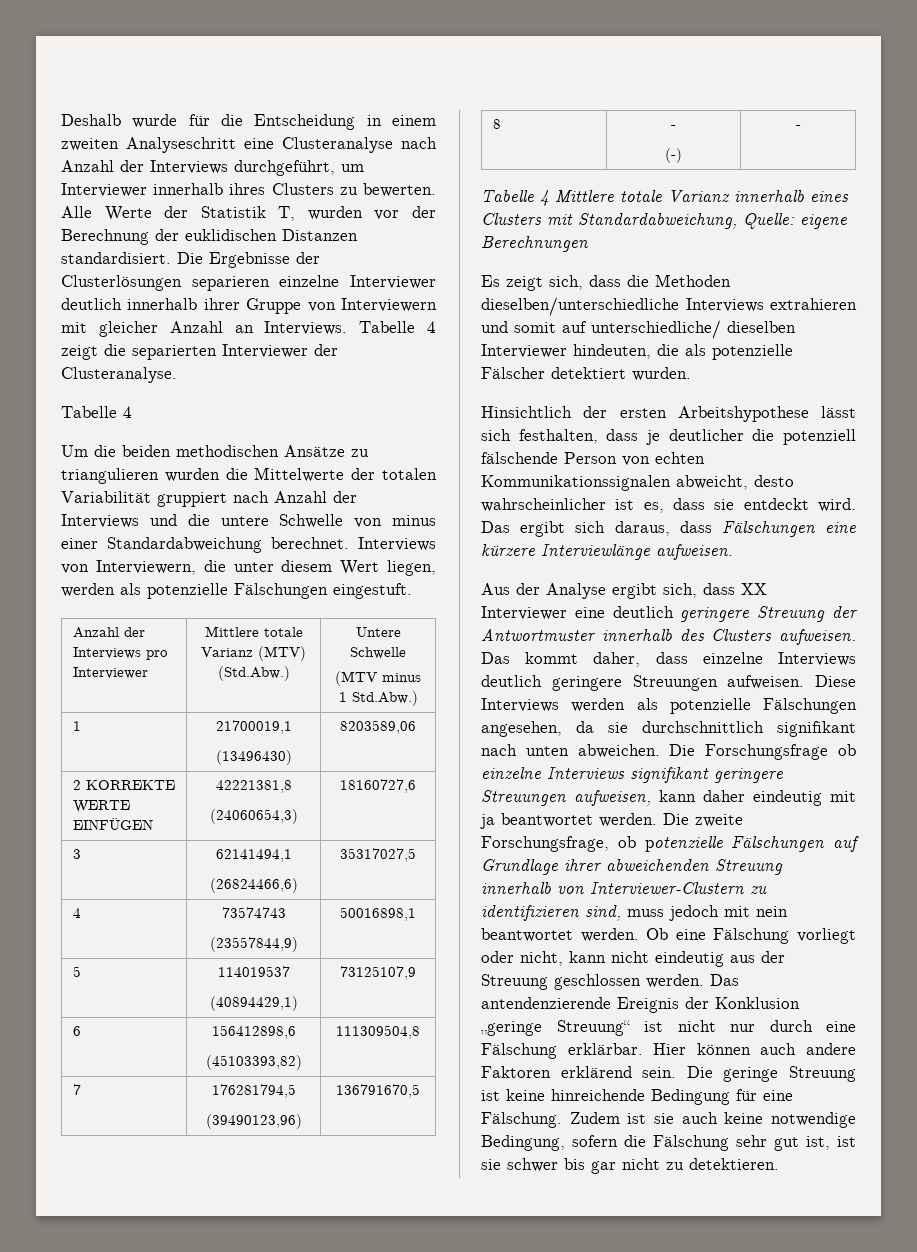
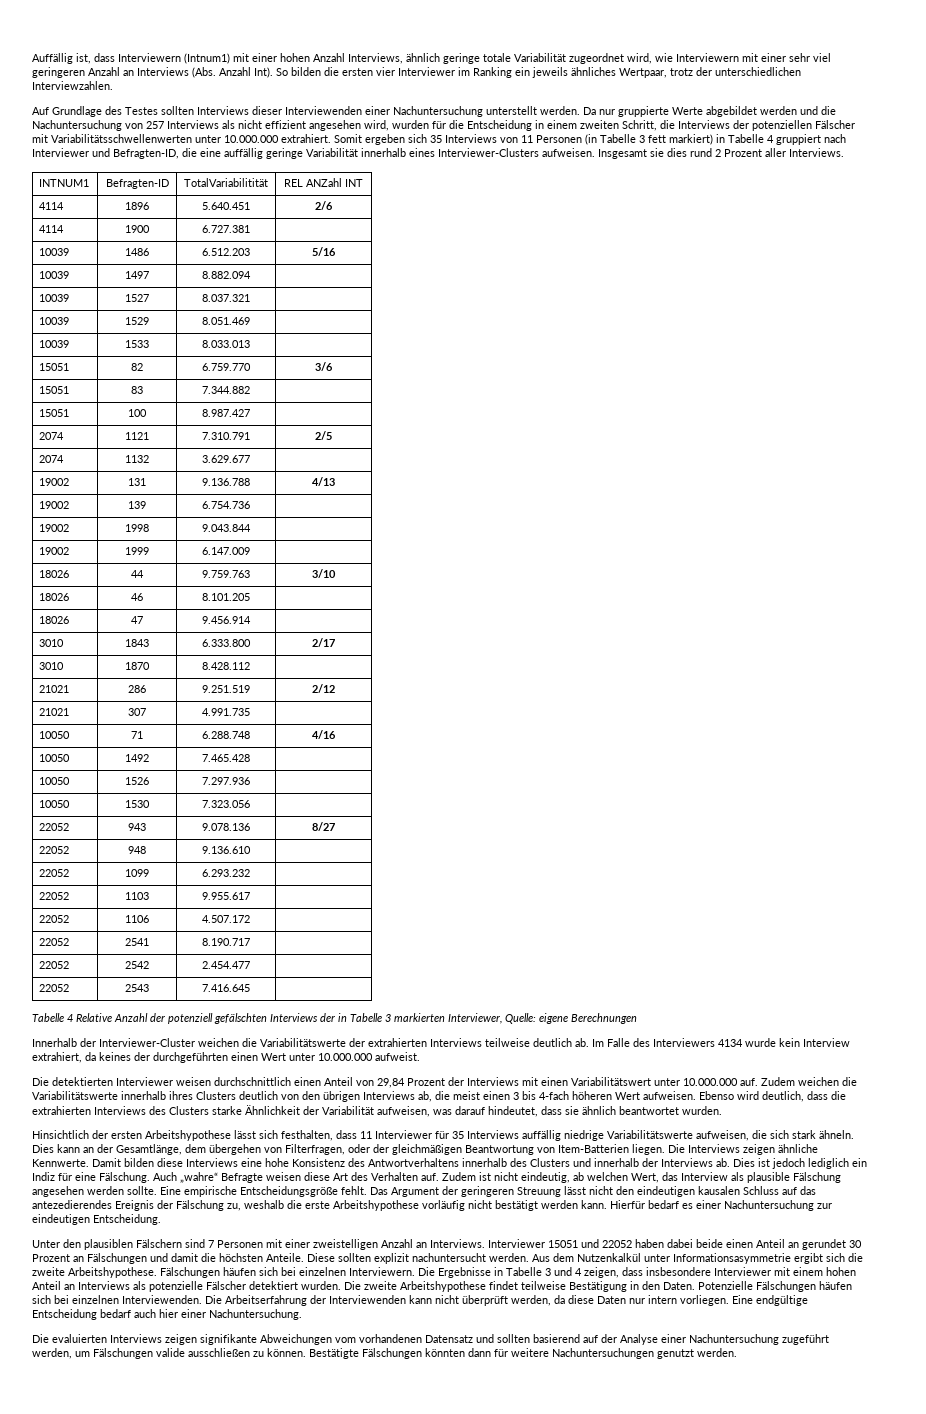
[61,114,178,128] Deshalb wurde -> [32,53,831,64] [32,67,801,78] [32,81,113,90] [32,106,836,117] [32,120,429,131] Auffällig ist, dass Interviewern (Intnum1) mit einer hohen Anzahl Interviews, ähnlich geringe totale Variabilität zugeordnet wird, wie Interviewern mit einer sehr viel geringeren Anzahl an Interviews (Abs. Anzahl Int). So bilden die ersten vier Interviewer im Ranking ein jeweils ähnliches Wertpaar, trotz der unterschiedlichen Interviewzahlen. // Auf Grundlage des Testes sollten Interviews dieser Interviewenden einer Nachuntersuchung unterstellt werden. Da nur gruppierte Werte abgebildet werden und die Nachuntersuchung von 257 Interviews als nicht effizient angesehen wird, wurden
[126,137,437,153] [61,160,364,176] [61,183,436,197] [61,206,436,221] [61,229,358,245] [61,252,320,268] [61,275,436,291] [61,298,437,314] [61,321,436,337] [61,344,338,360] [61,367,177,383] [61,406,132,418] [61,445,369,457] [61,467,438,484] [61,491,357,507] [61,514,436,528] [61,537,436,553] [61,560,436,576] [61,583,412,599] [72,627,145,638] [72,647,168,660] [72,667,148,679] [204,626,303,637] [201,646,306,661] [217,666,290,681] [355,627,401,637] [350,647,406,659] [335,671,421,686] [338,691,418,706] [72,721,81,731] [215,720,292,734] [215,750,292,765] [340,720,416,734] [72,780,175,790] [72,800,130,813] [72,818,153,830] [215,780,292,793] [209,809,298,824] [340,779,416,793] [72,849,81,859] [215,849,292,862] [209,878,298,893] [340,848,416,862] [72,908,81,918] [221,907,286,918] [209,937,298,952] [340,907,416,921] [72,966,81,977] [217,966,290,977] [209,996,298,1011] [340,966,416,980] [72,1026,81,1036] [211,1025,296,1039] [205,1055,302,1070] [336,1025,420,1039] [72,1084,81,1095] [211,1084,296,1098] [205,1114,302,1129] [336,1084,420,1098] [492,119,501,129] [671,125,676,129] [665,148,682,163] [795,125,801,129] [481,190,849,206] [481,213,847,229] [481,236,588,252] [481,274,731,291] [481,297,857,316] [481,320,796,339] [481,344,793,360] [481,367,626,379] Analyseschritt eine Clusteranalyse nach Anzahl der Interviews durchgeführt, um Interviewer innerhalb ihres Clusters zu bewerten. Alle Werte der Statistik T, wurden vor der Berechnung der euklidischen Distanzen standardisiert. Die Ergebnisse der Clusterlösungen separieren einzelne Interviewer deutlich innerhalb ihrer Gruppe von Interviewern mit gleicher Anzahl an Interviews. Tabelle 4 zeigt die separierten Interviewer der Clusteranalyse. // Tabelle 4 // Um die beiden methodischen Ansätze zu triangulieren wurden die Mittelwerte der totalen Variabilität gruppiert nach Anzahl der Interviews und die untere Schwelle von minus einer Standardabweichung berechnet. Interviews von Interviewern, die unter diesem Wert liegen, werden als potenzielle Fälschungen eingestuft. // Anzahl der Interviews pro Interviewer | Mittlere totale Varianz (MTV) (Std.Abw.) | Untere Schwelle // (MTV minus 1 Std.Abw.) // 1 | 21700019,1 // (13496430) | 8203589,06 // 2 KORREKTE WERTE EINFÜGEN | 42221381,8 // (24060654,3) | 18160727,6 // 3 | 62141494,1 // (26824466,6) | 35317027,5 // 4 | 73574743 // (23557844,9) | 50016898,1 // 5 | 114019537 // (40894429,1) | 73125107,9 // 6 | 156412898,6 // (45103393,82) | 111309504,8 // 7 | 176281794,5 // (39490123,96) | 136791670,5 // 8 | - // (-) | - // Tabelle 4 Mittlere totale Varianz innerhalb eines Clusters mit Standardabweichung, Quelle: eigene Berechnungen // Es zeigt sich, dass die Methoden dieselben/unterschiedliche Interviews extrahieren und somit auf unterschiedliche/ dieselben Interviewer hindeuten, die als potenzielle Fälscher detektiert -> [622,120,855,131] [32,134,846,145] [32,148,844,159] [39,179,90,187] [105,179,169,189] [184,178,268,187] [284,178,363,187] [39,202,65,210] [124,202,149,210] [202,202,250,210] [315,201,333,210] [39,225,65,233] [124,225,150,233] [202,225,250,233] [39,248,70,256] [124,248,149,256] [202,248,250,256] [312,247,336,256] [39,271,70,279] [124,271,149,279] [202,271,251,279] [39,294,70,302] [124,294,149,302] [202,294,250,302] [39,317,70,325] [124,317,149,325] [202,317,250,325] [39,340,70,348] [124,340,149,348] [202,340,250,348] [39,363,70,371] [131,363,143,371] [202,363,251,371] [315,362,333,371] [39,386,70,394] [131,386,143,394] [202,386,250,394] [39,409,70,417] [127,409,147,417] [202,409,250,417] [39,432,65,440] [124,432,149,440] [202,432,250,440] [315,431,332,440] [39,455,65,463] [124,455,149,463] [202,455,250,463] [39,478,70,486] [127,478,146,486] [202,478,250,486] [312,477,335,486] [39,501,70,509] [127,501,146,509] [202,501,250,509] [39,524,70,532] [124,524,149,532] [202,524,251,532] [39,547,70,555] [124,547,149,555] [202,547,250,555] [39,570,70,578] [131,570,144,578] [202,570,250,578] [312,569,336,578] [39,593,70,601] [131,593,143,601] [202,593,250,601] [39,616,70,624] [131,616,143,624] [202,616,251,624] [39,639,65,647] [124,639,149,647] [202,639,251,647] [312,638,335,647] [39,662,65,670] [124,662,150,670] [202,662,250,670] [39,685,70,693] [127,685,146,693] [202,685,250,693] [312,684,335,693] [39,708,70,716] [127,708,146,716] [202,708,250,716] [39,731,71,739] [131,731,143,739] [202,731,250,739] [312,730,336,739] [39,754,71,762] [124,754,149,762] [202,754,250,762] [39,777,71,785] [124,777,149,785] [202,777,250,785] [39,800,71,808] [124,800,150,808] [202,800,250,808] [39,823,70,831] [127,823,146,831] [202,823,250,831] [312,822,335,831] [39,846,70,854] [127,846,146,854] [202,846,251,854] [39,869,70,877] [124,869,149,877] [202,869,250,877] [39,892,70,900] [124,892,149,900] [202,892,250,900] [39,915,70,923] [124,915,149,923] [202,915,250,923] [39,938,70,946] [124,938,149,946] [202,938,250,946] [39,961,70,969] [124,961,149,969] [202,961,250,969] [39,984,70,992] [124,984,149,992] [202,984,250,992] [32,1013,637,1024] [32,1038,850,1047] [32,1052,420,1063] [32,1077,857,1088] [32,1091,846,1102] [32,1105,679,1117] Schritt, die Interviews der potenziellen Fälscher mit Variabilitätsschwellenwerten unter 10.000.000 extrahiert. Somit ergeben sich 35 Interviews von 11 Personen (in Tabelle 3 fett markiert) in Tabelle 4 gruppiert nach Interviewer und Befragten-ID, die eine auffällig geringe Variabilität innerhalb eines Interviewer-Clusters aufweisen. Insgesamt sie dies rund 2 Prozent aller Interviews. // INTNUM1 | Befragten-ID | TotalVariabilitität | REL ANZahl INT // 4114 | 1896 | 5.640.451 | 2/6 // 4114 | 1900 | 6.727.381 | // 10039 | 1486 | 6.512.203 | 5/16 // 10039 | 1497 | 8.882.094 | // 10039 | 1527 | 8.037.321 | // 10039 | 1529 | 8.051.469 | // 10039 | 1533 | 8.033.013 | // 15051 | 82 | 6.759.770 | 3/6 // 15051 | 83 | 7.344.882 | // 15051 | 100 | 8.987.427 | // 2074 | 1121 | 7.310.791 | 2/5 // 2074 | 1132 | 3.629.677 | // 19002 | 131 | 9.136.788 | 4/13 // 19002 | 139 | 6.754.736 | // 19002 | 1998 | 9.043.844 | // 19002 | 1999 | 6.147.009 | // 18026 | 44 | 9.759.763 | 3/10 // 18026 | 46 | 8.101.205 | // 18026 | 47 | 9.456.914 | // 3010 | 1843 | 6.333.800 | 2/17 // 3010 | 1870 | 8.428.112 | // 21021 | 286 | 9.251.519 | 2/12 // 21021 | 307 | 4.991.735 | // 10050 | 71 | 6.288.748 | 4/16 // 10050 | 1492 | 7.465.428 | // 10050 | 1526 | 7.297.936 | // 10050 | 1530 | 7.323.056 | // 22052 | 943 | 9.078.136 | 8/27 // 22052 | 948 | 9.136.610 | // 22052 | 1099 | 6.293.232 | // 22052 | 1103 | 9.955.617 | // 22052 | 1106 | 4.507.172 | // 22052 | 2541 | 8.190.717 | // 22052 | 2542 | 2.454.477 | // 22052 | 2543 | 7.416.645 | // Tabelle 4 Relative Anzahl der potenziell gefälschten Interviews der in Tabelle 3 markierten Interviewer, Quelle: eigene Berechnungen // Innerhalb der Interviewer-Cluster weichen die Variabilitätswerte der extrahierten Interviews teilweise deutlich ab. Im Falle des Interviewers 4134 wurde kein Interview extrahiert, da keines der durchgeführten einen Wert unter 10.000.000 aufweist. // Die detektierten Interviewer weisen durchschnittlich einen Anteil von 29,84 Prozent der Interviews mit einen Variabilitätswert unter 10.000.000 auf. Zudem weichen die Variabilitätswerte innerhalb ihres Clusters deutlich von den übrigen Interviews ab, die meist einen 3 bis 4-fach höheren Wert aufweisen. Ebenso wird deutlich, dass die extrahierten Interviews des Clusters starke Ähnlichkeit der Variabilität aufweisen, was darauf hindeutet, dass sie ähnlich beantwortet
[646,429,856,445] [481,452,705,466] [481,475,794,491] [481,498,856,513] [481,521,856,537] [481,544,733,560] [481,583,767,599] [481,606,858,622] [481,629,856,645] [481,652,856,667] [481,675,856,691] [481,698,857,714] [481,721,856,737] [481,744,856,760] [481,767,783,783] [481,790,856,806] [480,813,743,829] [481,836,859,852] [481,859,783,875] [481,882,767,894] [481,905,788,921] [481,928,856,944] [481,951,785,967] [481,974,739,990] [481,997,800,1013] [481,1020,856,1036] [481,1043,856,1059] [481,1066,856,1082] [481,1089,793,1105] [481,1112,856,1128] [481,1135,856,1151] [481,1158,779,1174] je deutlicher die potenziell fälschende Person von echten Kommunikationssignalen abweicht, desto wahrscheinlicher ist es, dass sie entdeckt wird. Das ergibt sich daraus, dass Fälschungen eine kürzere Interviewlänge aufweisen. // Aus der Analyse ergibt sich, dass XX Interviewer eine deutlich geringere Streuung der Antwortmuster innerhalb des Clusters aufweisen. Das kommt daher, dass einzelne Interviews deutlich geringere Streuungen aufweisen. Diese Interviews werden als potenzielle Fälschungen angesehen, da sie durchschnittlich signifikant nach unten abweichen. Die Forschungsfrage ob einzelne Interviews signifikant geringere Streuungen aufweisen, kann daher eindeutig mit ja beantwortet werden. Die zweite Forschungsfrage, ob potenzielle Fälschungen auf Grundlage ihrer abweichenden Streuung innerhalb von Interviewer-Clustern zu identifizieren sind, muss jedoch mit nein beantwortet werden. Ob eine Fälschung vorliegt oder nicht, kann nicht eindeutig aus der Streuung geschlossen werden. Das antendenzierende Ereignis der Konklusion „geringe Streuung“ ist nicht nur durch eine Fälschung erklärbar. Hier können auch andere Faktoren erklärend sein. Die geringe Streuung ist keine hinreichende Bedingung für eine Fälschung. Zudem ist sie auch keine notwendige Bedingung, sofern die Fälschung sehr gut ist, ist sie schwer bis gar nicht zu detektieren. -> [360,1130,854,1141] [32,1144,818,1155] [32,1158,867,1169] [32,1172,841,1183] [32,1186,816,1197] [32,1200,832,1211] [32,1214,161,1225] [32,1239,862,1250] [32,1253,863,1264] [32,1267,856,1278] [32,1281,852,1292] [32,1295,808,1306] [32,1309,302,1320] [32,1334,829,1345] [32,1348,737,1359] 11 Interviewer für 35 Interviews auffällig niedrige Variabilitätswerte aufweisen, die sich stark ähneln. Dies kann an der Gesamtlänge, dem übergehen von Filterfragen, oder der gleichmäßigen Beantwortung von Item-Batterien liegen. Die Interviews zeigen ähnliche Kennwerte. Damit bilden diese Interviews eine hohe Konsistenz des Antwortverhaltens innerhalb des Clusters und innerhalb der Interviews ab. Dies ist jedoch lediglich ein Indiz für eine Fälschung. Auch „wahre“ Befragte weisen diese Art des Verhalten auf. Zudem ist nicht eindeutig, ab welchen Wert, das Interview als plausible Fälschung angesehen werden sollte. Eine empirische Entscheidungsgröße fehlt. Das Argument der geringeren Streuung lässt nicht den eindeutigen kausalen Schluss auf das antezedierendes Ereignis der Fälschung zu, weshalb die erste Arbeitshypothese vorläufig nicht bestätigt werden kann. Hierfür bedarf es einer Nachuntersuchung zur eindeutigen Entscheidung. // Unter den plausiblen Fälschern sind 7 Personen mit einer zweistelligen Anzahl an Interviews. Interviewer 15051 und 22052 haben dabei beide einen Anteil an gerundet 30 Prozent an Fälschungen und damit die höchsten Anteile. Diese sollten explizit nachuntersucht werden. Aus dem Nutzenkalkül unter Informationsasymmetrie ergibt sich die zweite Arbeitshypothese. Fälschungen häufen sich bei einzelnen Interviewern. Die Ergebnisse in Tabelle 3 und 4 zeigen, dass insbesondere Interviewer mit einem hohen Anteil an Interviews als potenzielle Fälscher detektiert wurden. Die zweite Arbeitshypothese findet teilweise Bestätigung in den Daten. Potenzielle Fälschungen häufen sich bei einzelnen Interviewenden. Die Arbeitserfahrung der Interviewenden kann nicht überprüft werden, da diese Daten nur intern vorliegen. Eine endgültige Entscheidung bedarf auch hier einer Nachuntersuchung. // Die evaluierten Interviews zeigen signifikante Abweichungen vom vorhandenen Datensatz und sollten basierend auf der Analyse einer Nachuntersuchung zugeführt werden, um Fälschungen valide ausschließen zu können. Bestätigte Fälschungen könnten dann für weitere Nachuntersuchungen genutzt werden.

